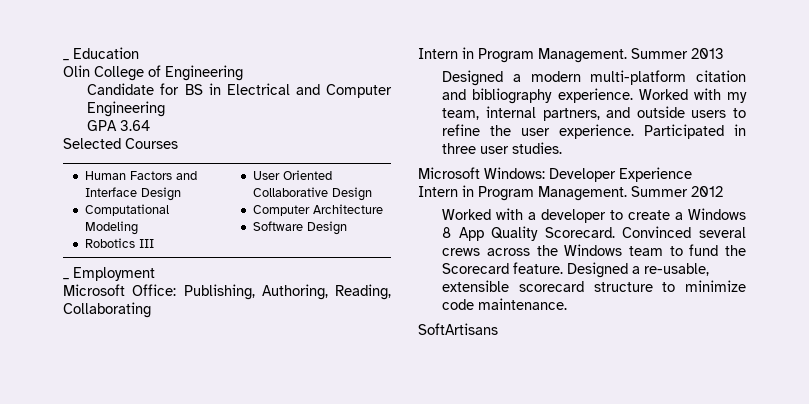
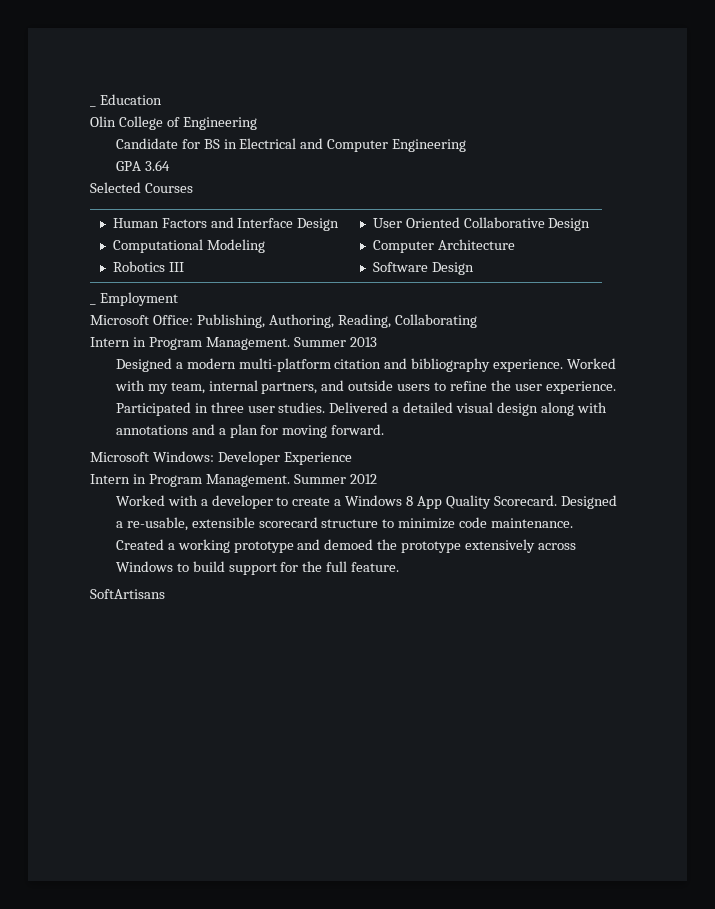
(563, 148) none -> [329,402,607,416] [115,424,385,438] Delivered a detailed visual design along with annotations and a plan for moving forward.
[622,226,746,238] [442,244,746,256] [442,262,564,274] Convinced several crews across the Windows team to fund the Scorecard feature. -> (557, 500) none
(568, 304) none -> [115,539,577,553] [115,561,400,575] Created a working prototype and demoed the prototype extensively across Windows to build support for the full feature.

